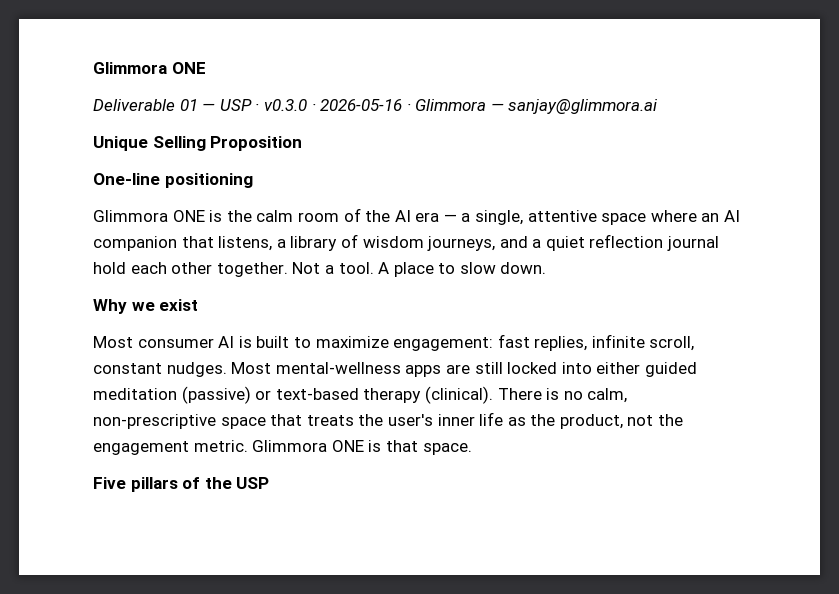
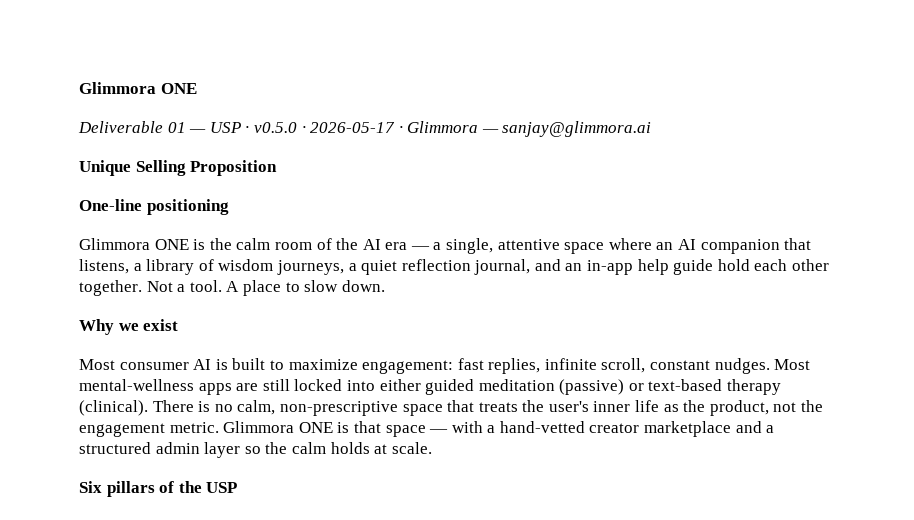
[263,99,403,111] v0.3.0 · 2026-05-16 -> [253,122,396,133] v0.5.0 · 2026-05-17
[499,236,528,248] and -> (344, 267) none
[667,236,720,251] journal -> [474,259,714,275] journal, and an in-app help guide
[422,443,472,455] [93,477,126,489] space. // Five -> [385,421,775,437] [79,442,432,458] [79,481,102,493] space — with a hand-vetted creator marketplace and a structured admin layer so the calm holds at scale. // Six

